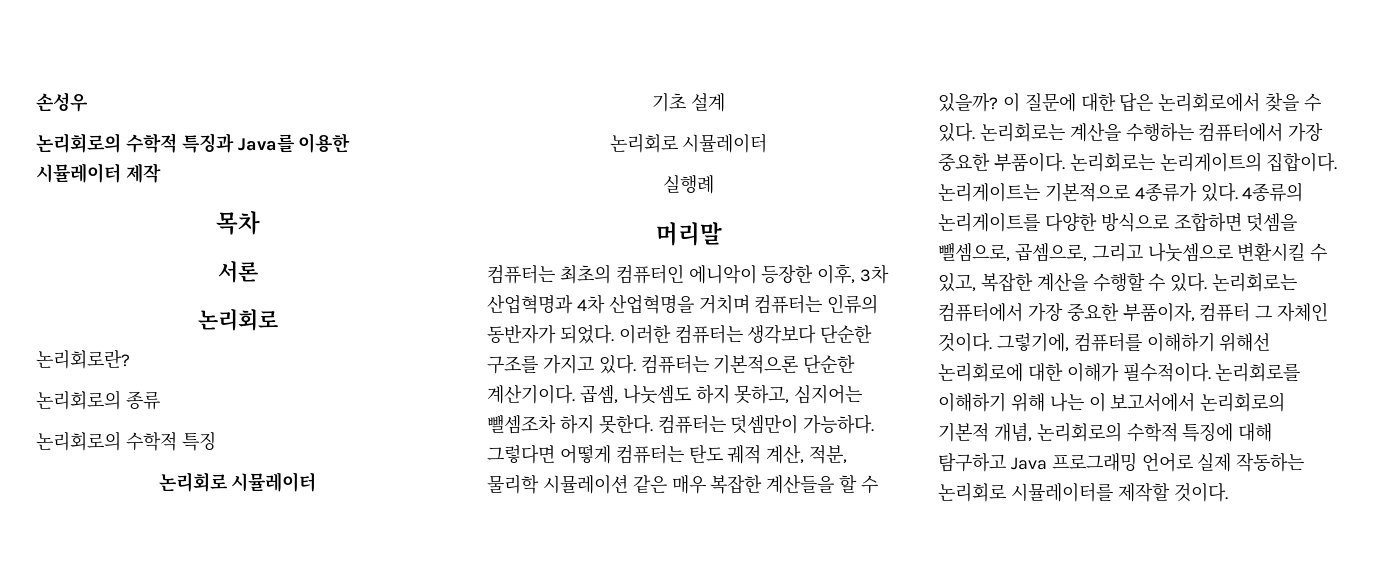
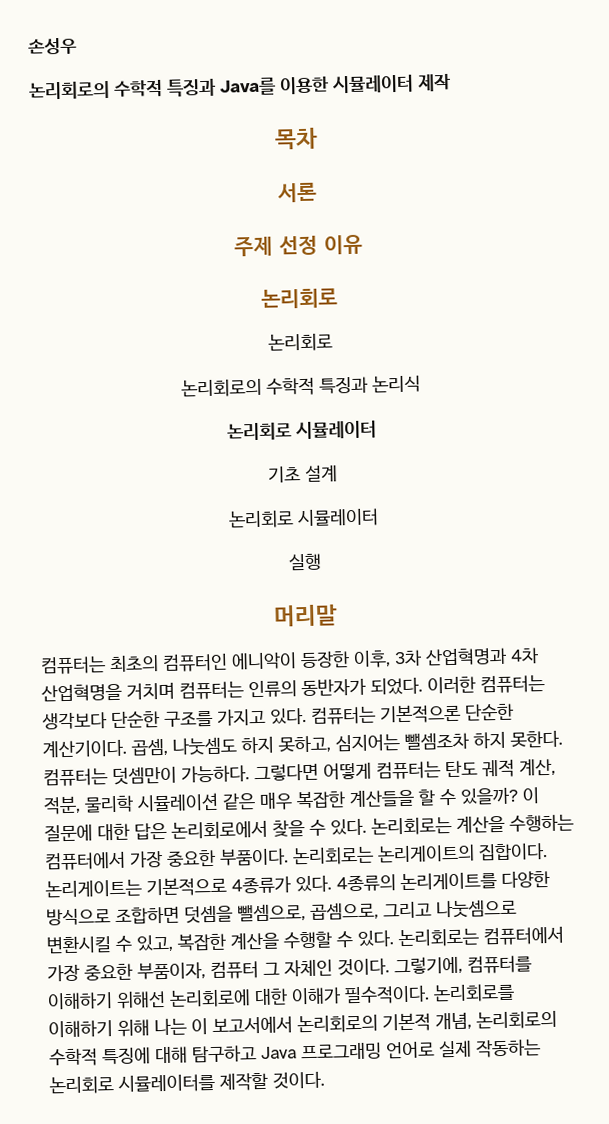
[197,309,278,331] [36,350,130,369] [36,390,160,410] [36,431,216,451] 논리회로 // 논리회로란? // 논리회로의 종류 // 논리회로의 수학적 특징 -> [233,234,363,257] [260,288,338,309] [267,333,333,352] [181,375,421,398] 주제 선정 이유 // 논리회로 // 논리회로 // 논리회로의 수학적 특징과 논리식
[663,175,714,194] 실행례 -> [287,553,322,571] 실행

